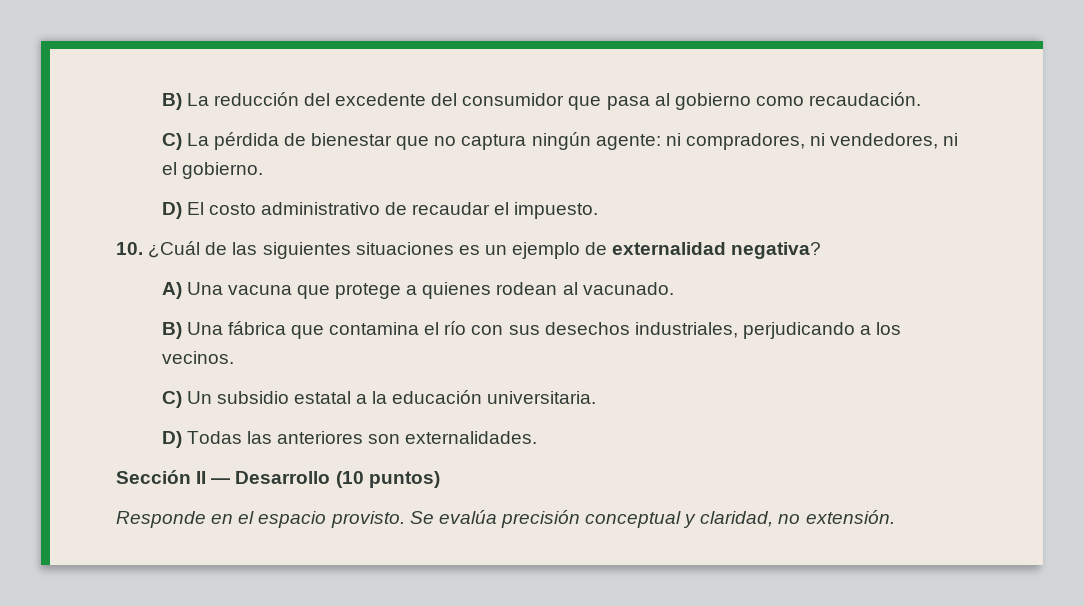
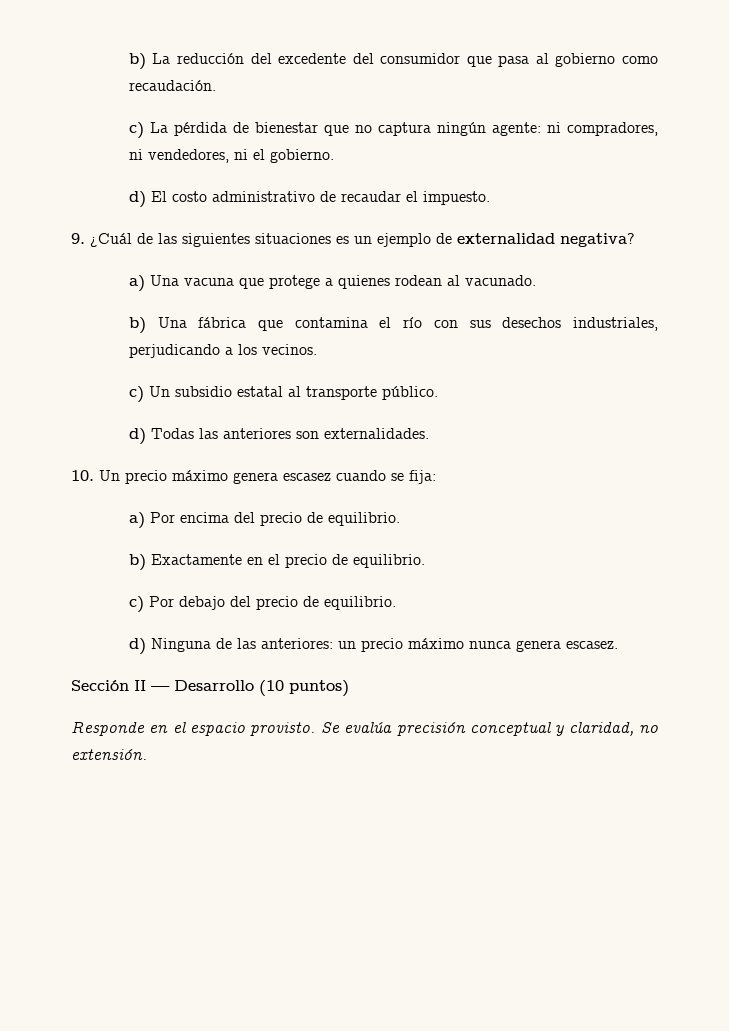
[161,93,182,110] B) -> [128,53,146,70] b)
[161,133,182,150] C) -> [128,122,144,139] c)
[161,202,182,219] D) -> [128,191,146,208] d)
[116,242,143,255] 10. -> [71,233,85,244] 9.
[161,282,182,299] A) -> [128,275,145,292] a)
[161,322,182,339] B) -> [128,317,146,334] b)
[161,391,182,408] C) -> [128,386,144,403] c)
[356,390,597,404] [161,431,182,448] a la educación universitaria. // D) -> [287,386,438,400] [128,428,146,445] al transporte público. // d)
(538, 437) none -> [71,470,436,484] [128,512,400,529] [128,554,425,571] [128,596,396,613] [128,638,618,655] // 10. Un precio máximo genera escasez cuando se fija: // a) Por encima del precio de equilibrio. // b) Exactamente en el precio de equilibrio. // c) Por debajo del precio de equilibrio. // d) Ninguna de las anteriores: un precio máximo nunca genera escasez.

